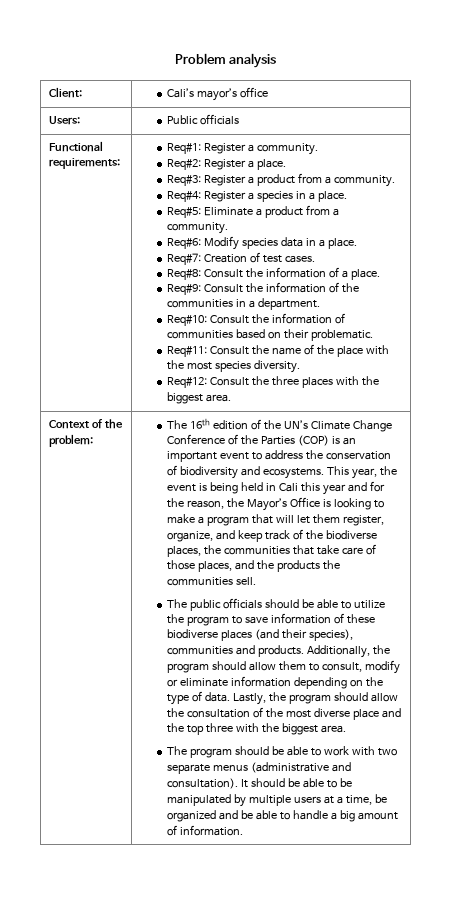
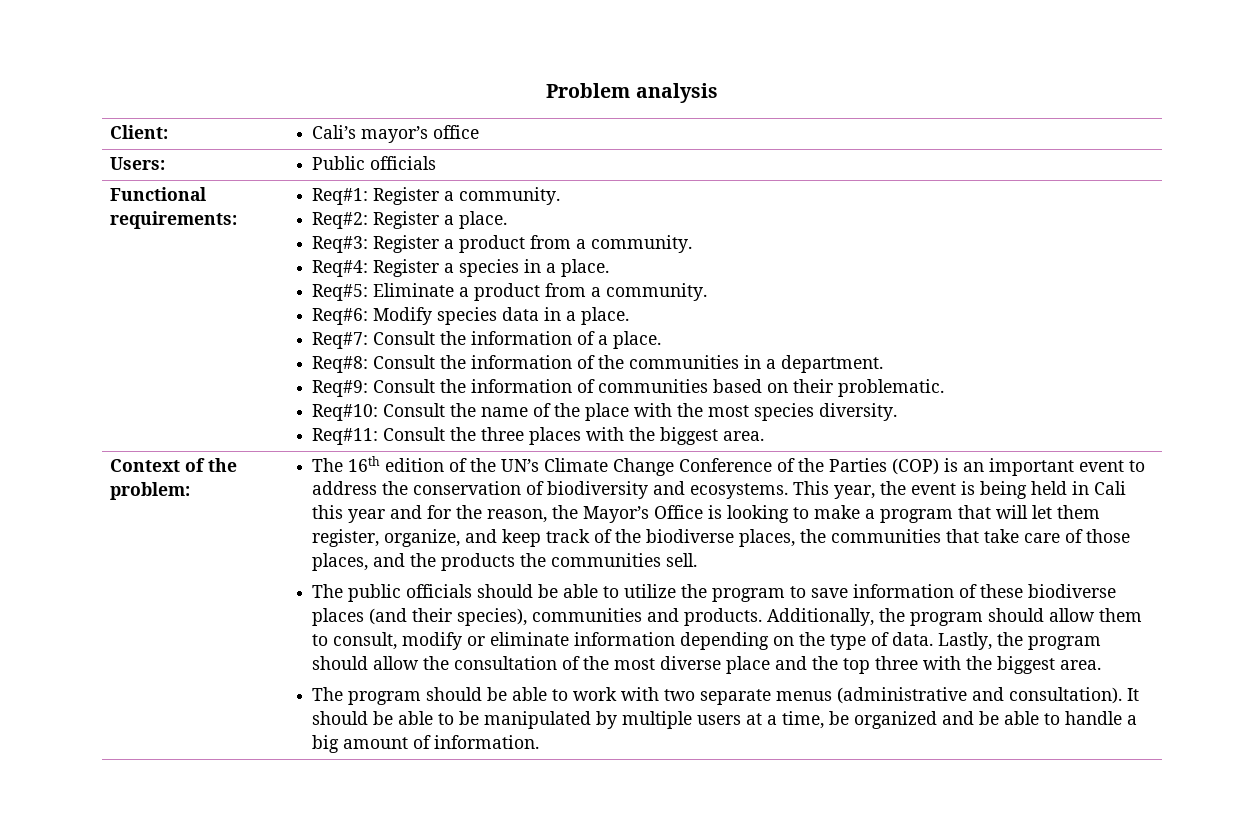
[204,252,316,263] [167,269,202,280] Creation of test cases. // Req#8: -> (369, 340) none
[167,284,202,295] Req#9: -> [312,356,369,373] Req#8:
[167,315,208,326] Req#10: -> [312,380,369,397] Req#9:
[167,346,208,357] Req#11: -> [312,404,379,421] Req#10:
[167,377,208,388] Req#12: -> [312,428,379,445] Req#11:

